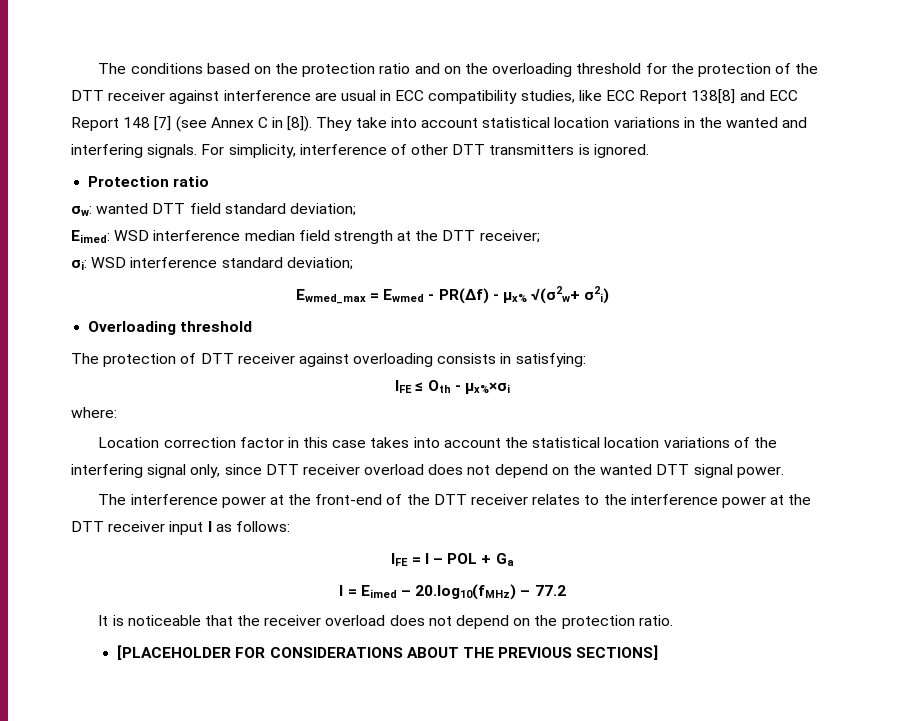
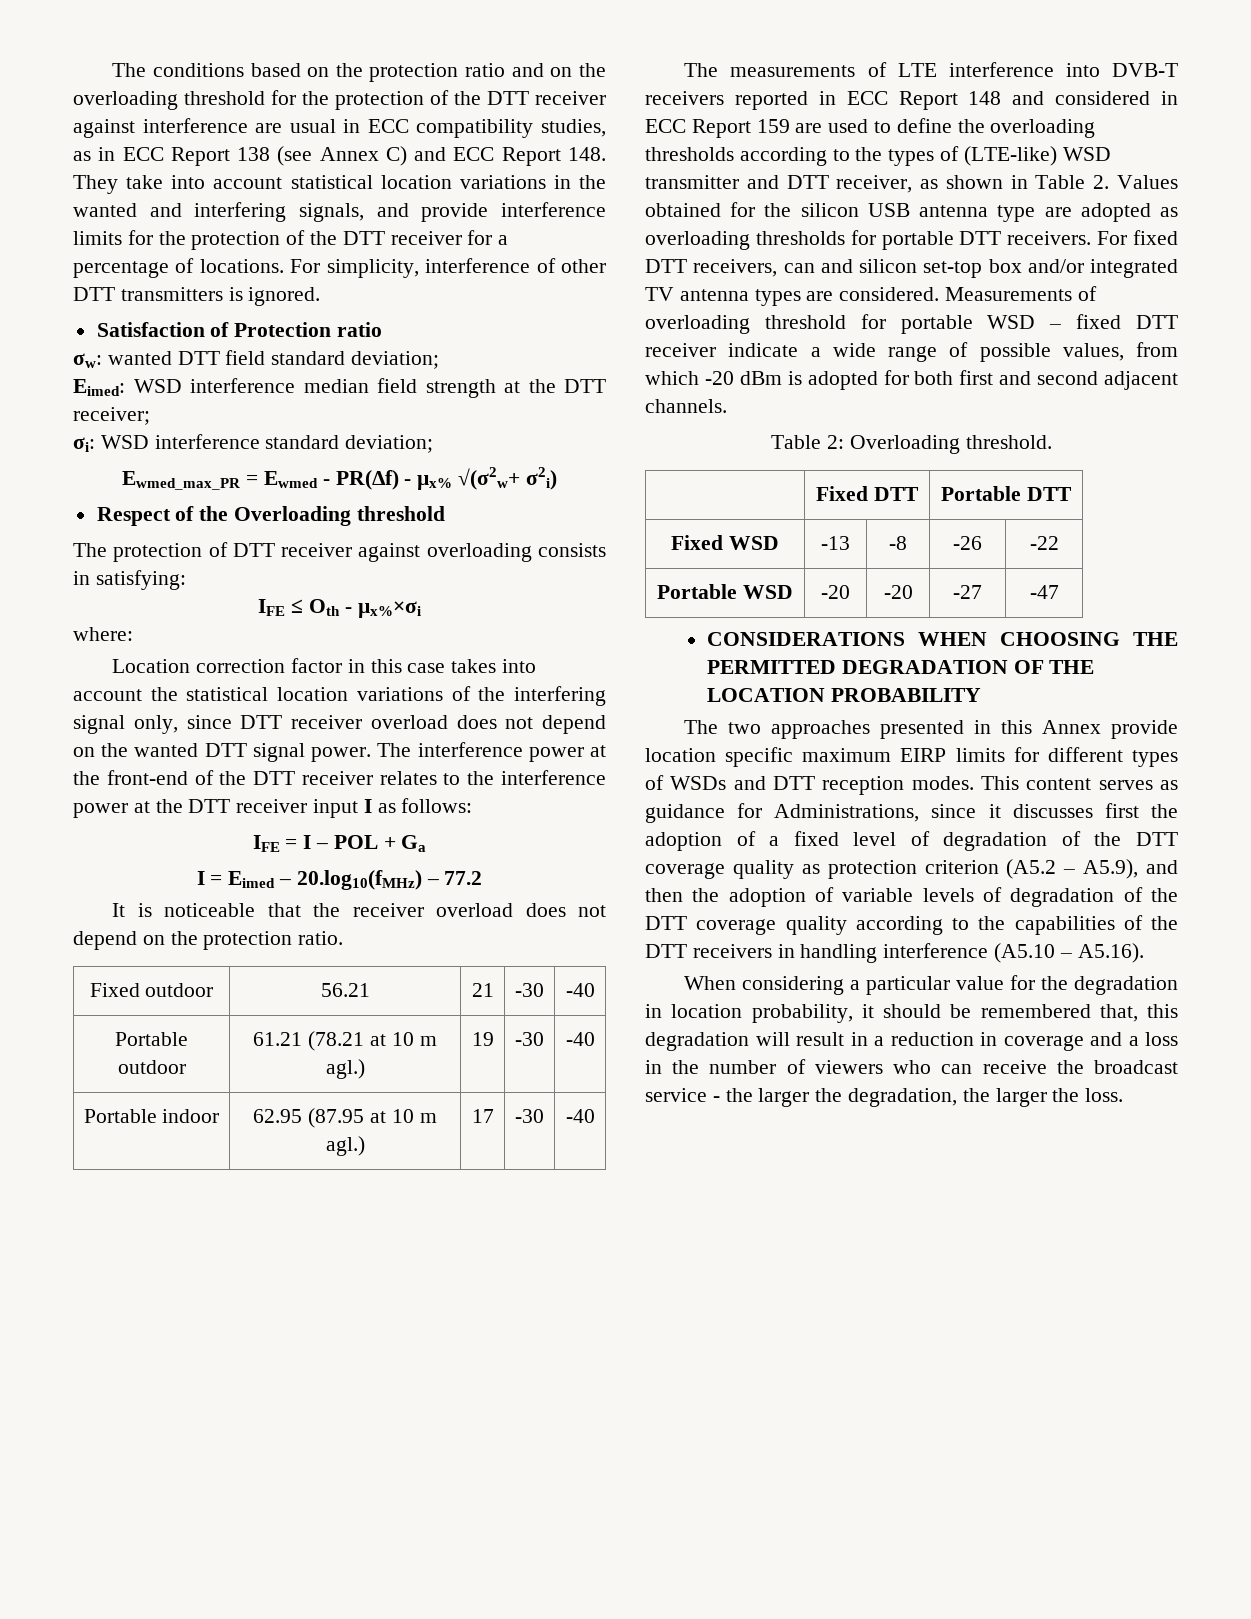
[578,89,798,104] [71,116,313,132] like ECC Report 138[8] and ECC Report 148 [7] (see Annex C in [8]). -> [73,146,606,166] as in ECC Report 138 (see Annex C) and ECC Report 148.
[147,144,198,158] signals. -> [299,202,606,222] [73,230,509,250] [73,258,284,278] signals, and provide interference limits for the protection of the DTT receiver for a percentage of locations.
(649, 151) none -> [96,322,230,337] Satisfaction of
[295,289,366,304] Ewmed_max -> [122,471,241,490] Ewmed_max_PR
(610, 295) none -> [96,506,229,526] Respect of the
(784, 472) // -> (372, 754) none
[117,645,659,660] // [PLACEHOLDER FOR CONSIDERATIONS ABOUT THE PREVIOUS SECTIONS] -> [89,983,214,997] [320,983,370,997] [471,983,494,997] [515,983,544,997] [565,983,595,997] [115,1032,188,1046] [117,1060,186,1074] [253,1031,437,1051] [325,1059,365,1079] [471,1032,494,1046] [515,1032,544,1046] [565,1032,595,1046] [83,1109,220,1123] [253,1108,437,1128] [325,1136,365,1156] [471,1109,494,1123] [515,1109,544,1123] [565,1109,595,1123] [684,62,1178,77] [645,91,1178,110] [645,118,1096,138] [645,146,1111,166] [645,175,1178,193] [645,202,1178,222] [645,230,1178,250] [645,259,1178,278] [645,286,1097,306] [645,314,1178,334] [645,342,1178,362] [645,370,1178,390] [645,399,727,413] [771,435,1052,454] [816,486,919,501] [941,486,1072,501] [671,535,779,550] [821,536,850,550] [889,536,907,550] [953,536,982,550] [1029,536,1059,550] [657,584,793,599] [821,585,850,599] [883,585,913,599] [953,585,982,599] [1029,585,1059,599] [706,632,1178,646] [706,660,1095,674] [706,688,981,702] [684,720,1178,739] [645,747,1178,767] [645,775,1178,795] [645,803,1178,823] [645,831,1178,851] [645,859,1178,879] [645,887,1178,907] [645,915,1178,935] [645,943,1144,963] [684,975,1178,995] [645,1004,1178,1023] [645,1032,1178,1051] [645,1059,1178,1074] [645,1088,1124,1107] // Fixed outdoor | 56.21 | 21 | -30 | -40 // Portable outdoor | 61.21 (78.21 at 10 m agl.) | 19 | -30 | -40 // Portable indoor | 62.95 (87.95 at 10 m agl.) | 17 | -30 | -40 // The measurements of LTE interference into DVB-T receivers reported in ECC Report 148 and considered in ECC Report 159 are used to define the overloading thresholds according to the types of (LTE-like) WSD transmitter and DTT receiver, as shown in Table 2. Values obtained for the silicon USB antenna type are adopted as overloading thresholds for portable DTT receivers. For fixed DTT receivers, can and silicon set-top box and/or integrated TV antenna types are considered. Measurements of overloading threshold for portable WSD – fixed DTT receiver indicate a wide range of possible values, from which -20 dBm is adopted for both first and second adjacent channels. // Table 2: Overloading threshold. // | Fixed DTT | Portable DTT // Fixed WSD | -13 | -8 | -26 | -22 // Portable WSD | -20 | -20 | -27 | -47 // CONSIDERATIONS WHEN CHOOSING THE PERMITTED DEGRADATION OF THE LOCATION PROBABILITY // The two approaches presented in this Annex provide location specific maximum EIRP limits for different types of WSDs and DTT reception modes. This content serves as guidance for Administrations, since it discusses first the adoption of a fixed level of degradation of the DTT coverage quality as protection criterion (A5.2 – A5.9), and then the adoption of variable levels of degradation of the DTT coverage quality according to the capabilities of the DTT receivers in handling interference (A5.10 – A5.16). // When considering a particular value for the degradation in location probability, it should be remembered that, this degradation will result in a reduction in coverage and a loss in the number of viewers who can receive the broadcast service - the larger the degradation, the larger the loss.

